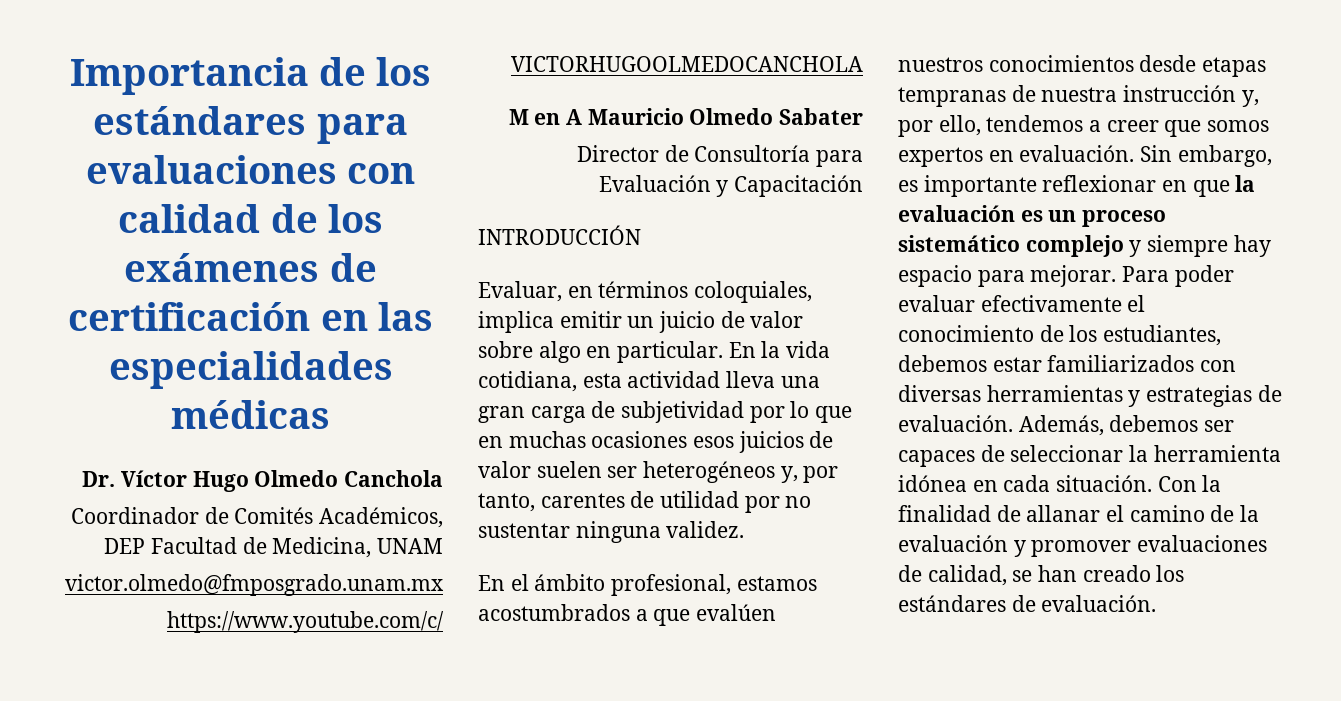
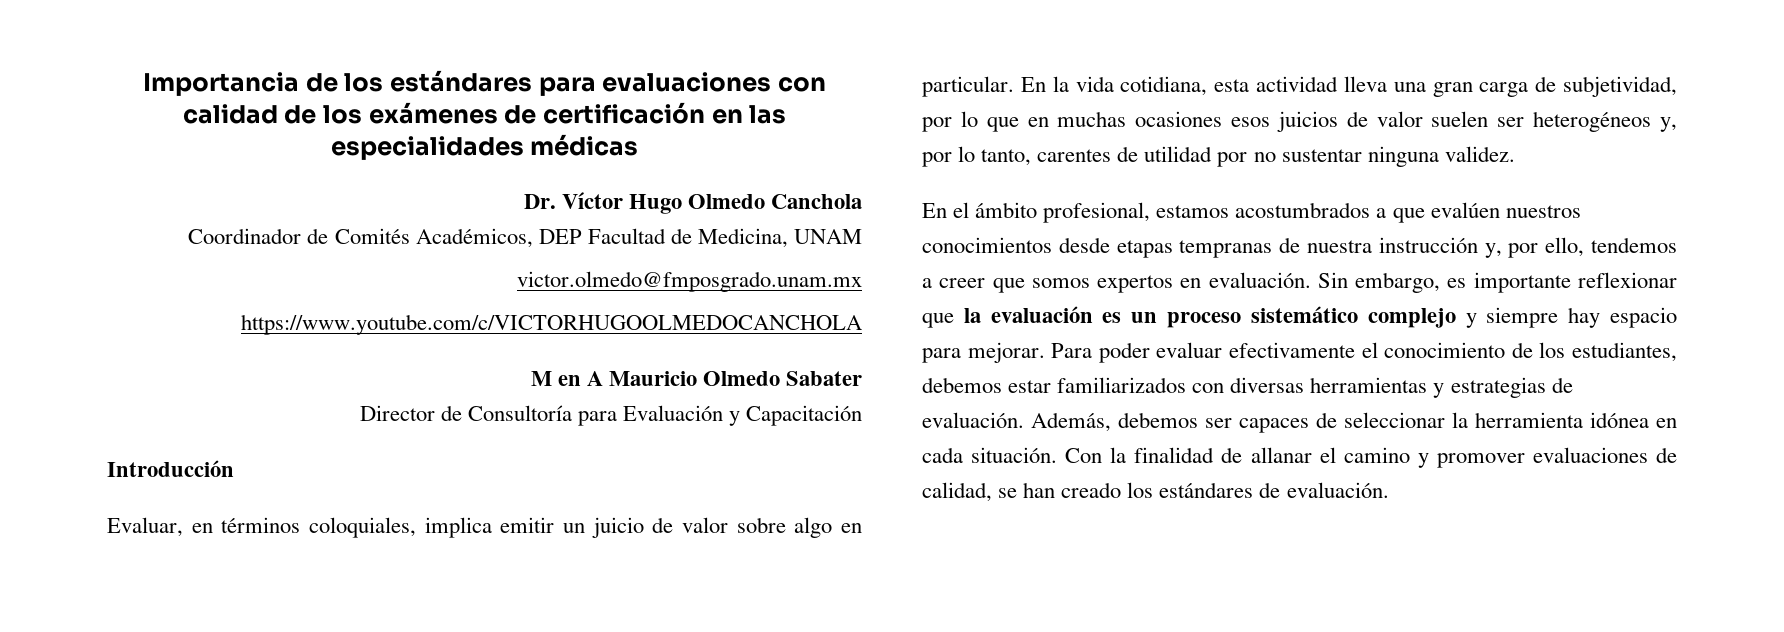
[478,225,641,245] INTRODUCCIÓN -> [107,460,234,477] Introducción
[621,401,745,423] subjetividad -> [1563,76,1677,97] subjetividad,
(839, 474) none -> [958,146,976,162] lo
[1162,180,1188,192] en -> (1677, 280) none
[1210,505,1260,522] [898,535,1008,552] de la evaluación -> (1410, 455) none

